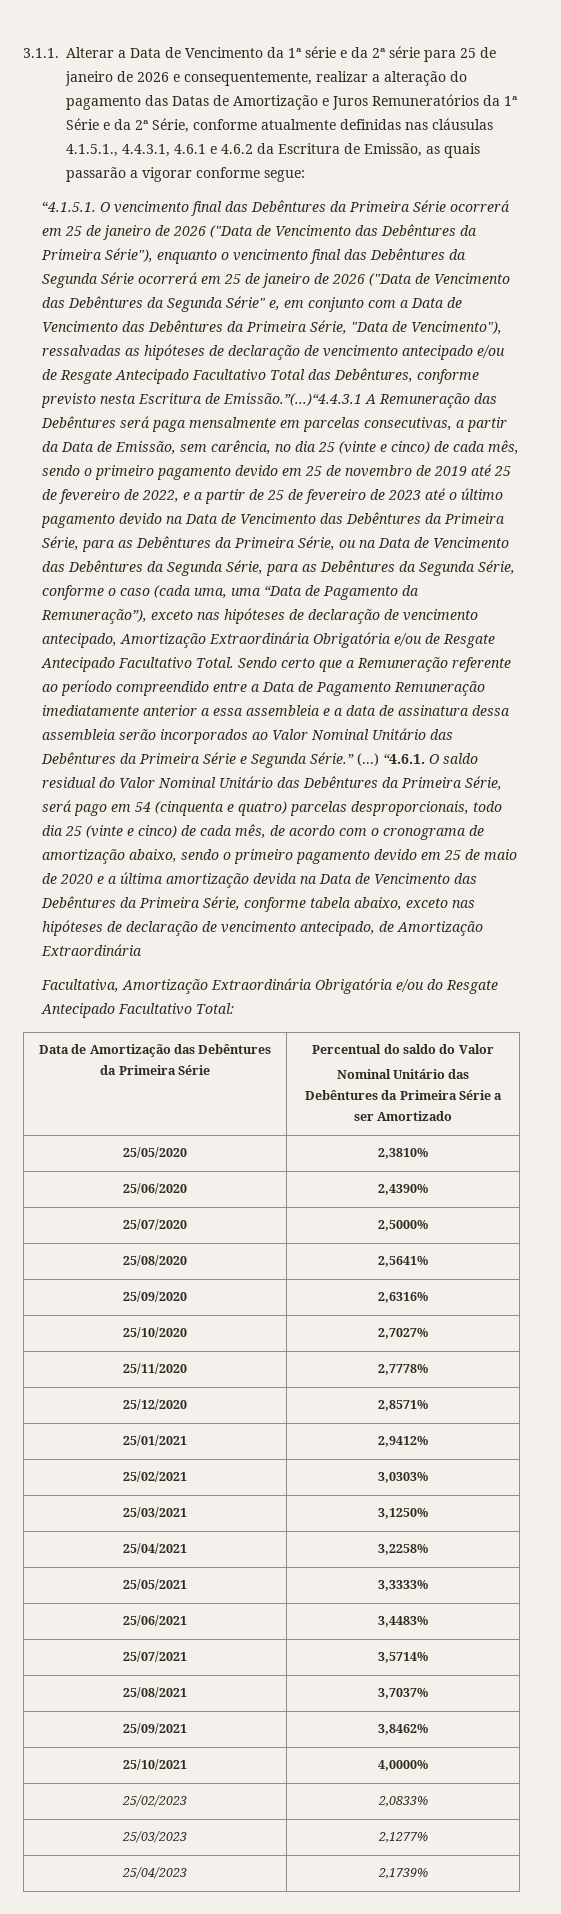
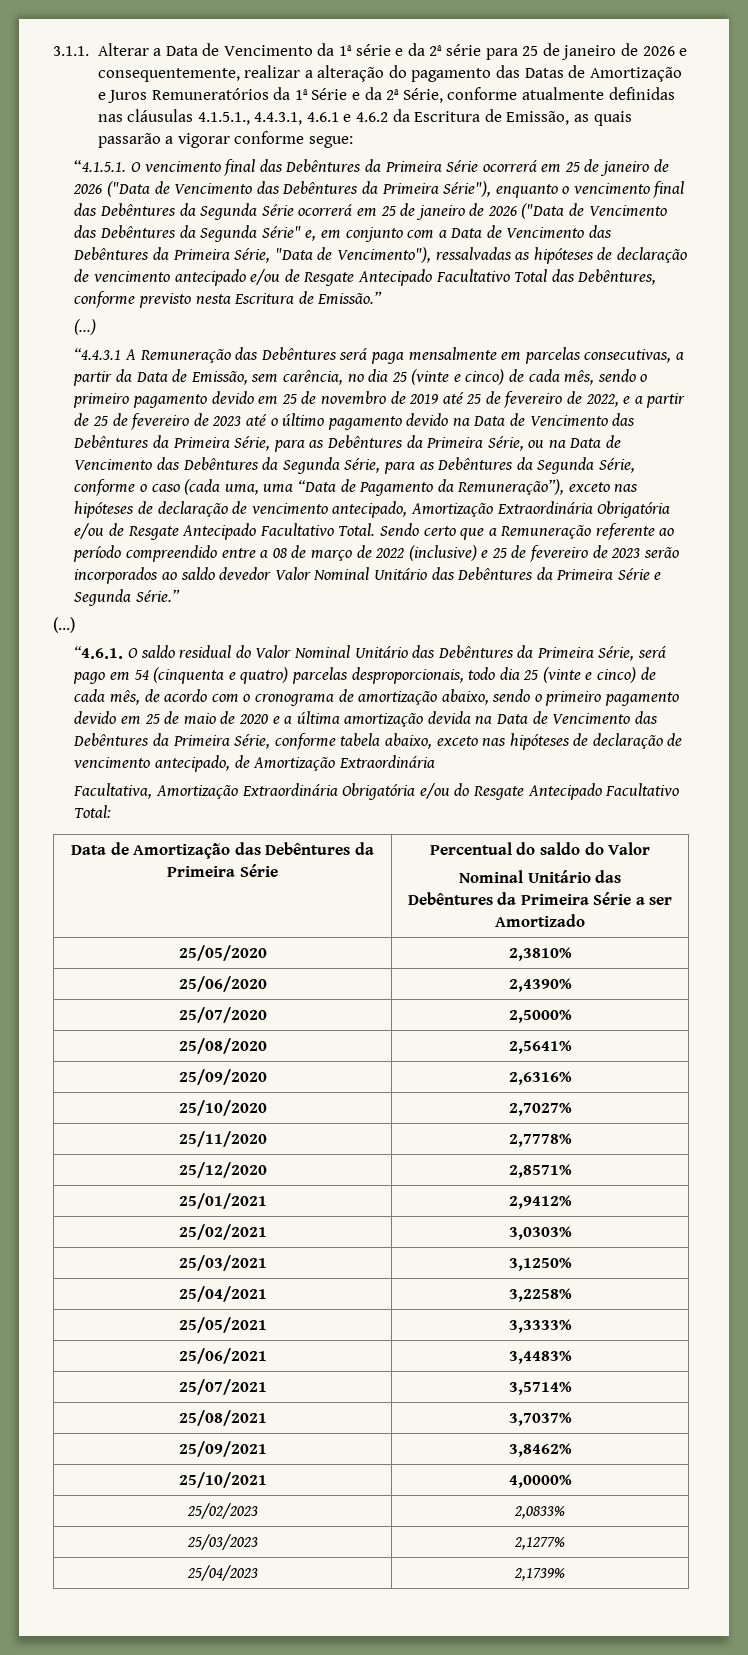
[222,393,362,406] Emissão.”(...)“4.4.3.1 -> [317,291,383,305] [74,319,97,335] [74,348,122,360] Emissão.” // (...) // “4.4.3.1
[261,681,485,696] [41,705,510,716] [41,729,116,740] Data de Pagamento Remuneração imediatamente anterior a essa assembleia e a data de assinatura dessa assembleia -> [272,545,641,562] 08 de março de 2022 (inclusive) e 25 de fevereiro de 2023
(268, 736) none -> [180,567,272,580] saldo devedor
[356,753,379,766] (...) -> [53,617,75,633] // (...) //

